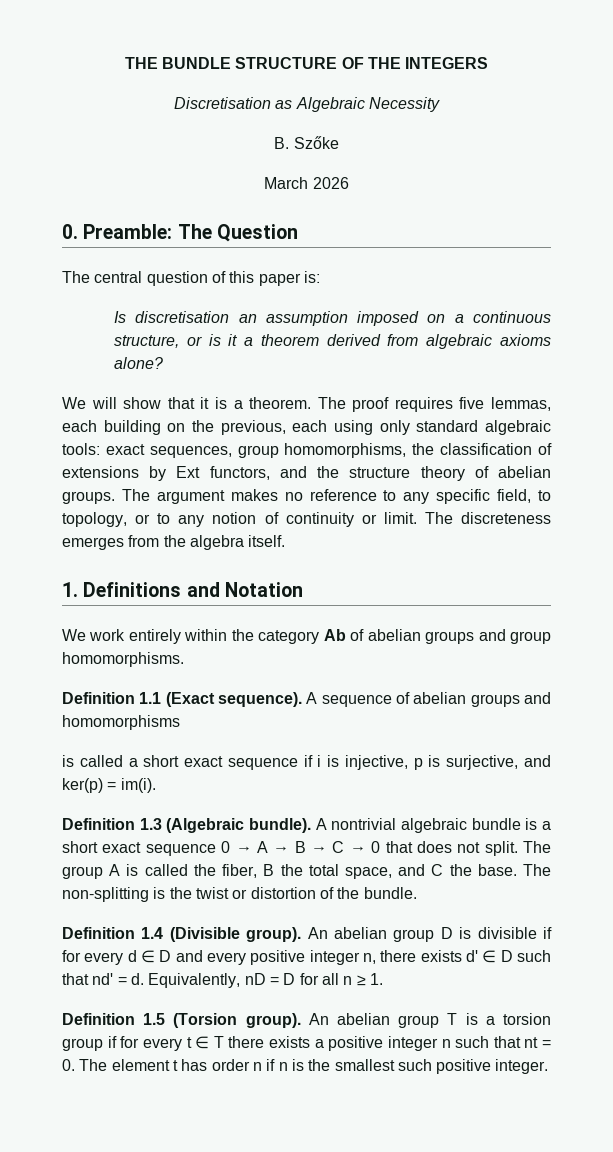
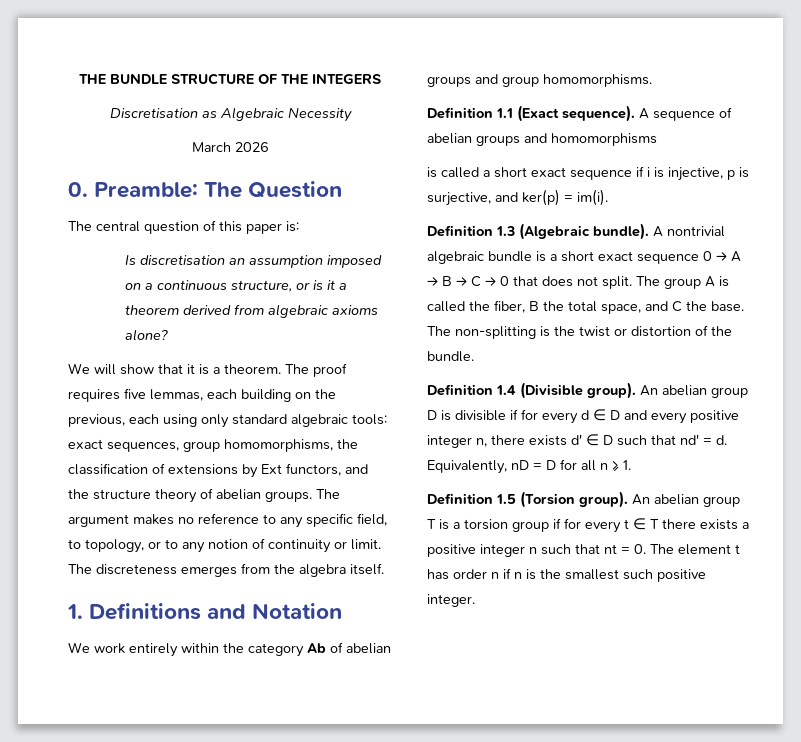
[274,136,339,149] // B. Szőke -> (352, 114) none

